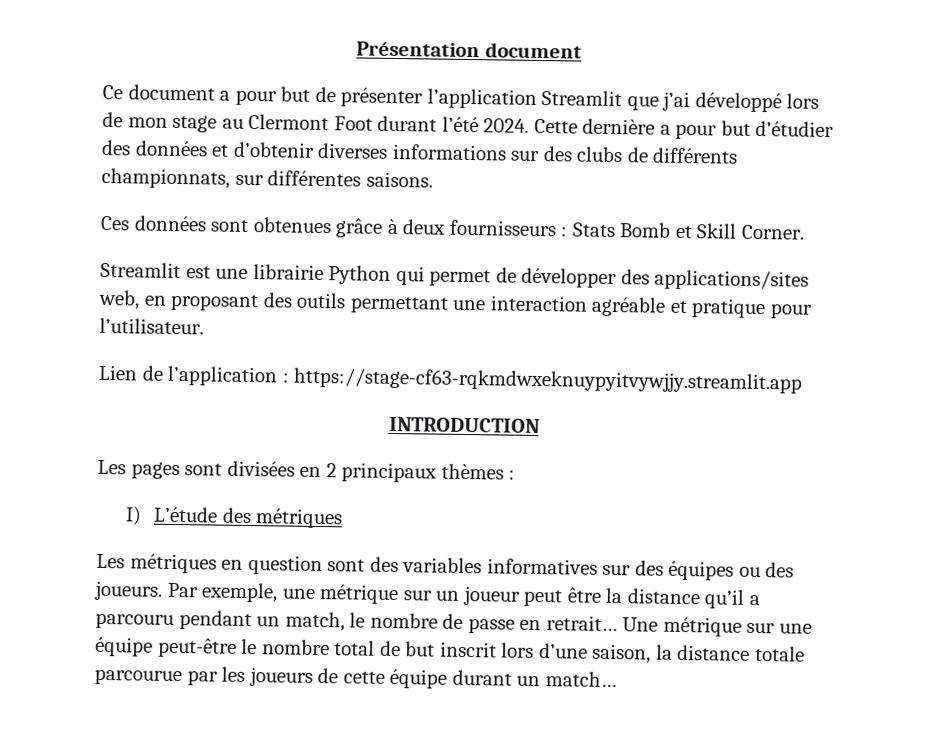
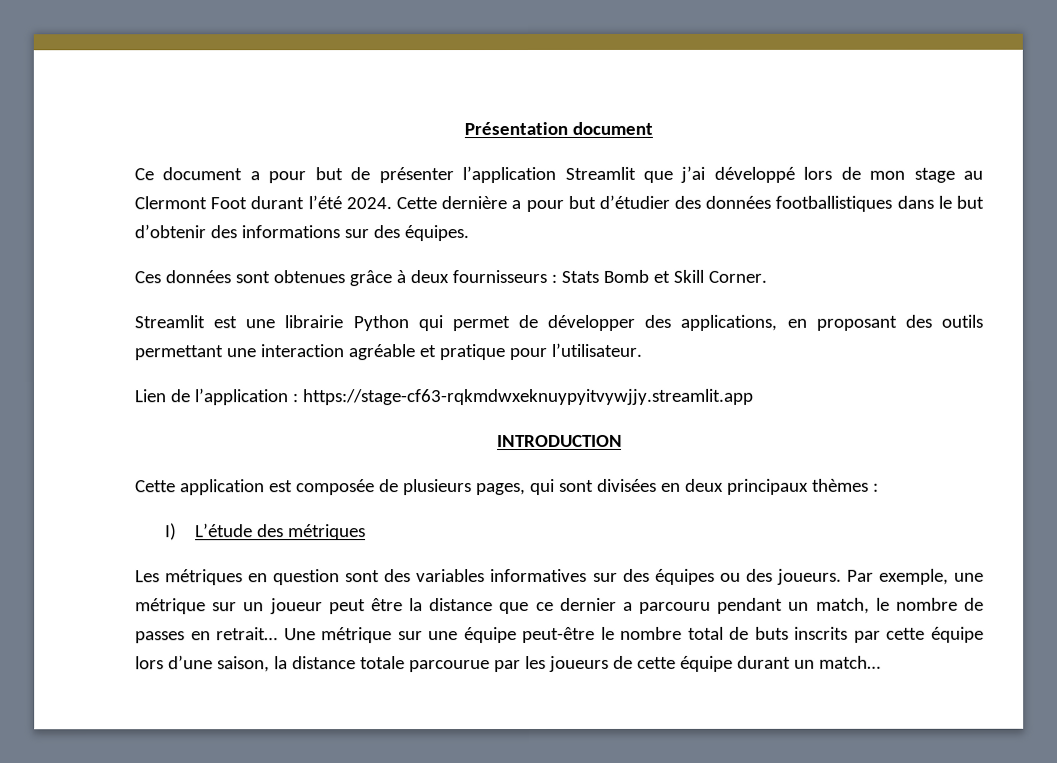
[211,141,739,164] [101,167,433,189] et d’obtenir diverses informations sur des clubs de différents championnats, sur différentes saisons. -> [775,195,984,212] [134,224,469,242] footballistiques dans le but d’obtenir des informations sur des équipes.
[654,269,810,291] [98,289,140,310] applications/sites web, -> [680,314,778,331] applications,
[97,459,180,480] Les pages -> [135,478,555,496] Cette application est composée de plusieurs pages, qui
[325,463,337,478] 2 -> [684,478,724,492] deux
[704,589,746,609] qu’il -> [499,597,617,615] que ce dernier
[467,618,515,634] passe -> [135,631,185,644] passes
[405,641,497,658] but inscrit -> [754,626,984,643] buts inscrits par cette équipe

